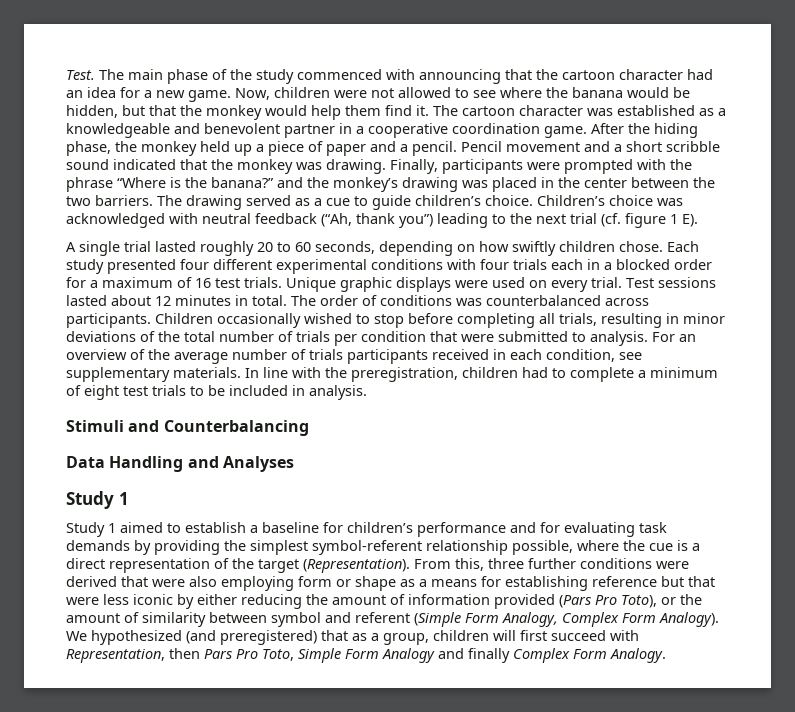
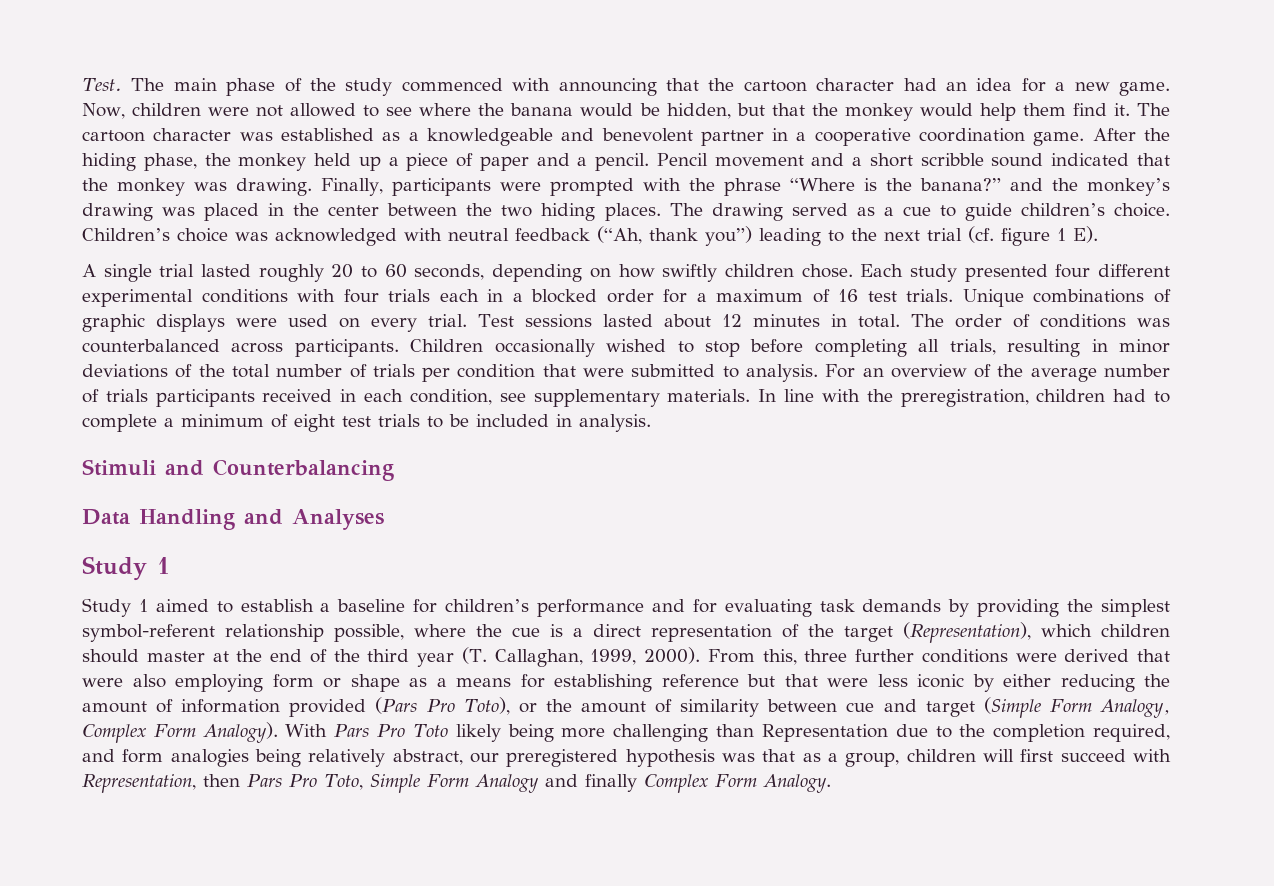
[95,195,153,206] barriers. -> [541,203,661,221] hiding places.
(336, 284) none -> [1033,289,1171,303] combinations of
[303,559,410,573] (Representation). -> [903,622,1170,643] [82,647,700,667] (Representation), which children should master at the end of the third year (T. Callaghan, 1999, 2000).
[271,612,410,627] symbol and referent -> [846,699,975,717] cue and target
[66,630,317,645] We hypothesized (and preregistered) -> [285,724,1170,742] [82,749,755,767] With Pars Pro Toto likely being more challenging than Representation due to the completion required, and form analogies being relatively abstract, our preregistered hypothesis was

